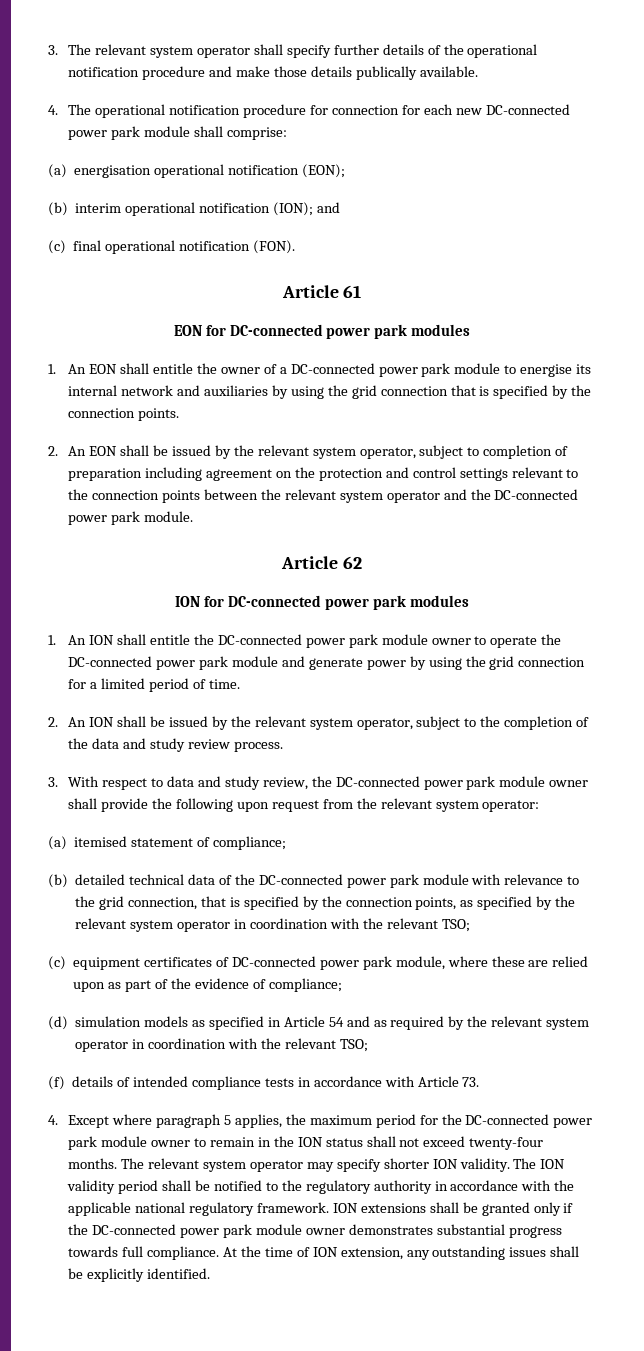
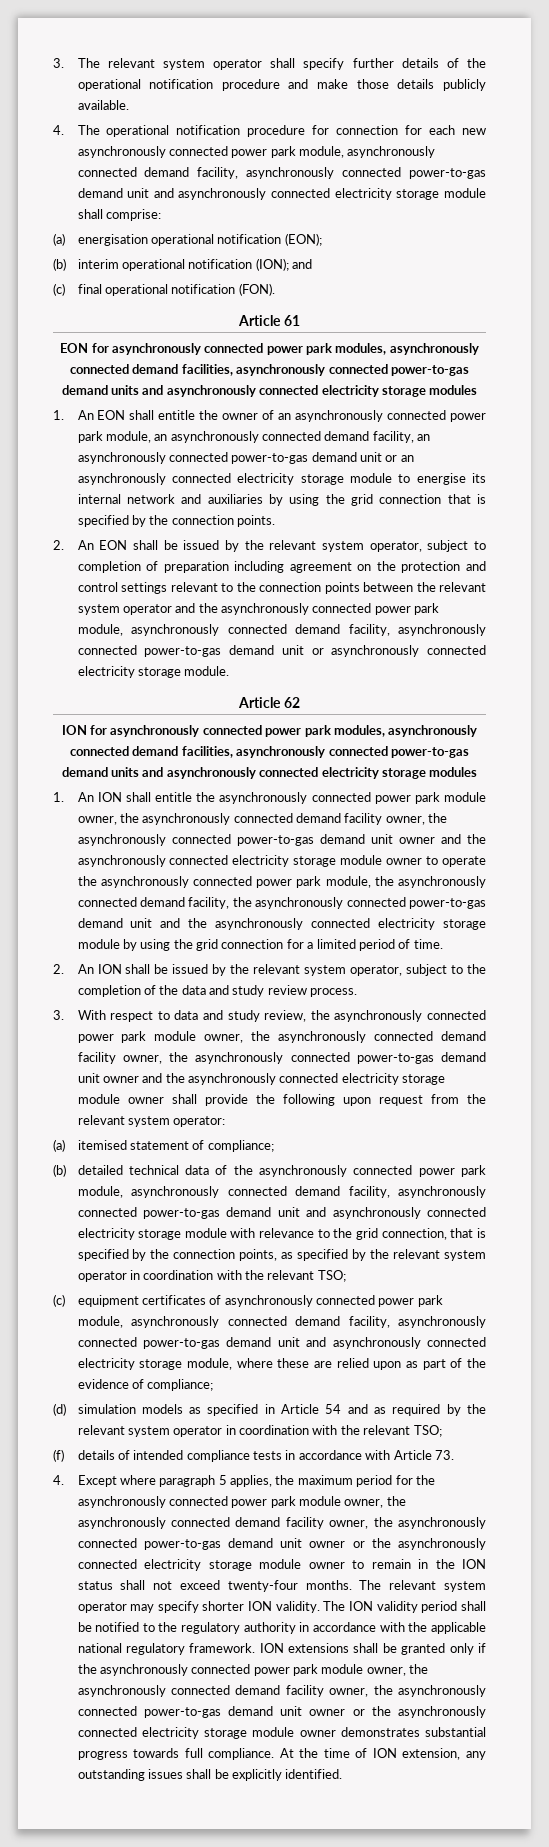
[355,66,417,80] publically -> [443,79,487,91] publicly
[485,104,570,115] [68,126,141,140] DC-connected power park -> [77,146,436,158] [77,167,486,179] [77,188,440,200] asynchronously connected power park module, asynchronously connected demand facility, asynchronously connected power-to-gas demand unit and asynchronously connected electricity storage
[229,324,408,339] DC-connected power park -> [111,343,479,355] [70,364,469,376] [61,385,426,397] asynchronously connected power park modules, asynchronously connected demand facilities, asynchronously connected power-to-gas demand units and asynchronously connected electricity storage
[279,363,451,377] a DC-connected power park -> [278,410,486,422] [77,431,431,443] [77,452,414,464] [77,473,344,485] an asynchronously connected power park module, an asynchronously connected demand facility, an asynchronously connected power-to-gas demand unit or an asynchronously connected electricity storage
[494,489,579,500] [68,511,141,525] DC-connected power park -> [221,603,440,615] [77,624,486,636] [77,645,486,657] [77,666,181,678] asynchronously connected power park module, asynchronously connected demand facility, asynchronously connected power-to-gas demand unit or asynchronously connected electricity storage
[228,595,406,610] DC-connected power park -> [110,725,478,737] [70,746,469,758] [61,767,426,779] asynchronously connected power park modules, asynchronously connected demand facilities, asynchronously connected power-to-gas demand units and asynchronously connected electricity storage
[217,634,562,648] [68,656,406,670] DC-connected power park module owner to operate the DC-connected power park module and generate power -> [219,792,487,804] [77,813,448,825] [77,834,486,846] [77,855,487,867] [77,876,487,888] [77,897,486,909] [77,918,486,930] [77,939,120,949] asynchronously connected power park module owner, the asynchronously connected demand facility owner, the asynchronously connected power-to-gas demand unit owner and the asynchronously connected electricity storage module owner to operate the asynchronously connected power park module, the asynchronously connected demand facility, the asynchronously connected power-to-gas demand unit and the asynchronously connected electricity storage module
[335,776,546,790] DC-connected power park module -> [334,1010,486,1022] [77,1031,486,1043] [77,1052,486,1064] [77,1073,446,1085] [77,1094,120,1104] asynchronously connected power park module owner, the asynchronously connected demand facility owner, the asynchronously connected power-to-gas demand unit owner and the asynchronously connected electricity storage module
[258,874,419,888] DC-connected power park -> [259,1165,486,1177] [77,1186,486,1198] [77,1207,486,1219] [77,1228,182,1240] asynchronously connected power park module, asynchronously connected demand facility, asynchronously connected power-to-gas demand unit and asynchronously connected electricity storage
[231,956,445,970] DC-connected power park module, -> [224,1295,443,1307] [77,1316,486,1328] [77,1337,486,1349] [77,1358,232,1370] asynchronously connected power park module, asynchronously connected demand facility, asynchronously connected power-to-gas demand unit and asynchronously connected electricity storage module,
[465,1114,593,1128] [68,1136,148,1150] DC-connected power park module -> [77,1496,406,1508] [77,1517,486,1529] [77,1538,487,1550] [77,1559,302,1571] asynchronously connected power park module owner, the asynchronously connected demand facility owner, the asynchronously connected power-to-gas demand unit owner or the asynchronously connected electricity storage module
[92,1224,302,1238] DC-connected power park module -> [99,1664,429,1676] [77,1685,486,1697] [77,1706,487,1718] [77,1727,295,1739] asynchronously connected power park module owner, the asynchronously connected demand facility owner, the asynchronously connected power-to-gas demand unit owner or the asynchronously connected electricity storage module

